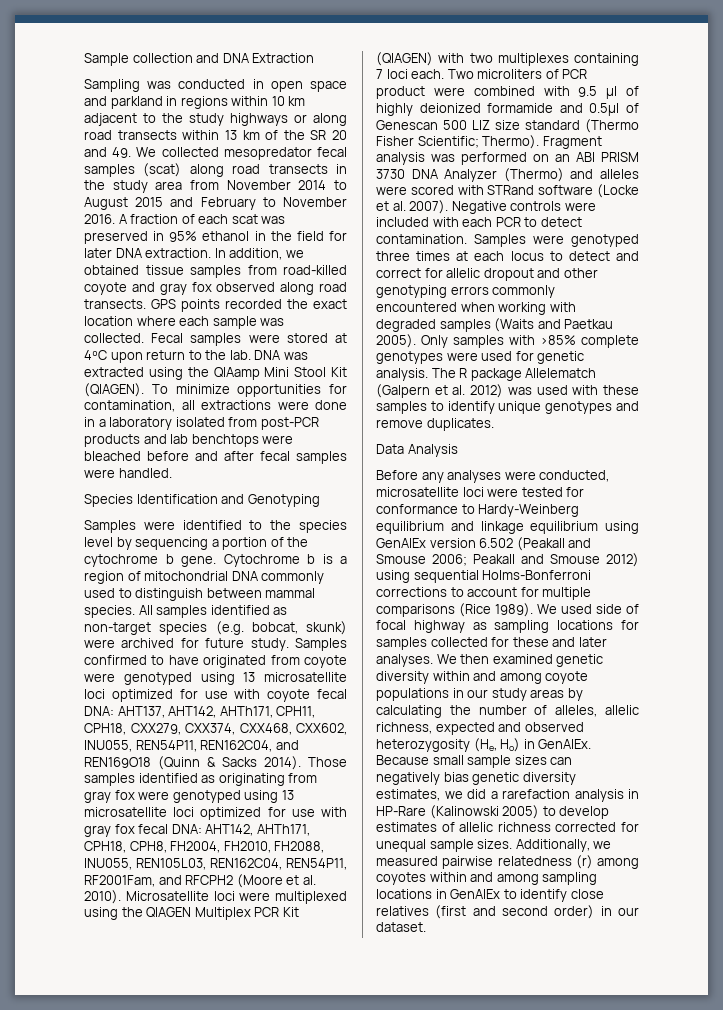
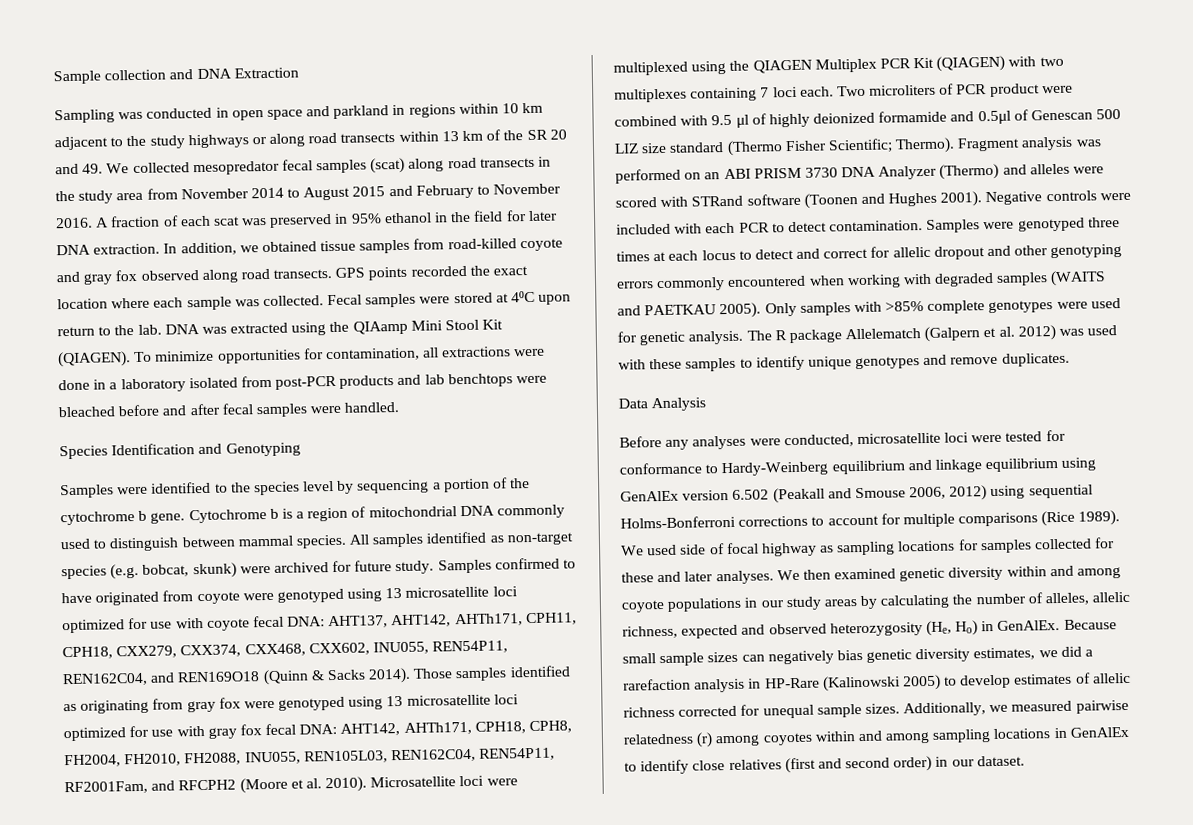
[597,184,639,198] [376,200,449,214] (Locke et al. 2007). -> [803,191,983,209] (Toonen and Hughes 2001).
[494,318,614,332] (Waits and Paetkau -> [1050,270,1107,287] [617,304,717,316] (WAITS and PAETKAU
[432,554,600,566] 2006; Peakall and Smouse -> [909,486,947,500] 2006,

